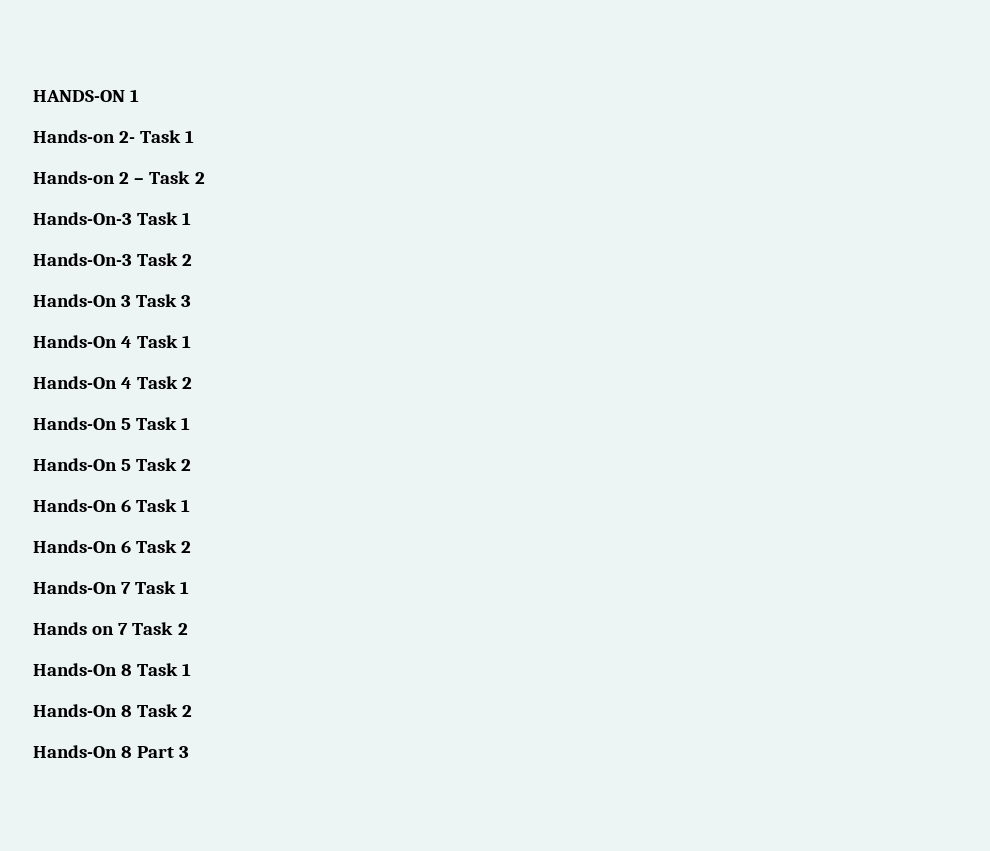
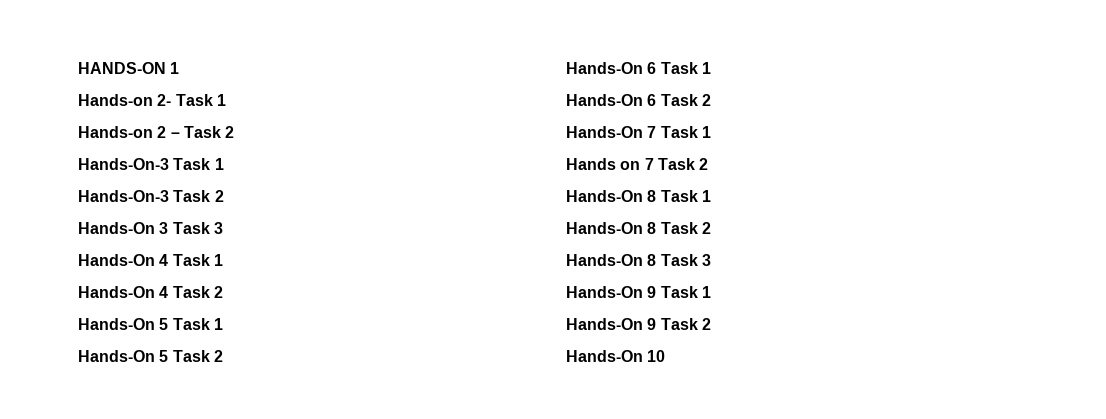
[137,746,190,758] Part 3 -> [660,254,711,266] [566,286,711,298] [566,318,711,330] [566,350,666,362] Task 3 // Hands-On 9 Task 1 // Hands-On 9 Task 2 // Hands-On 10

